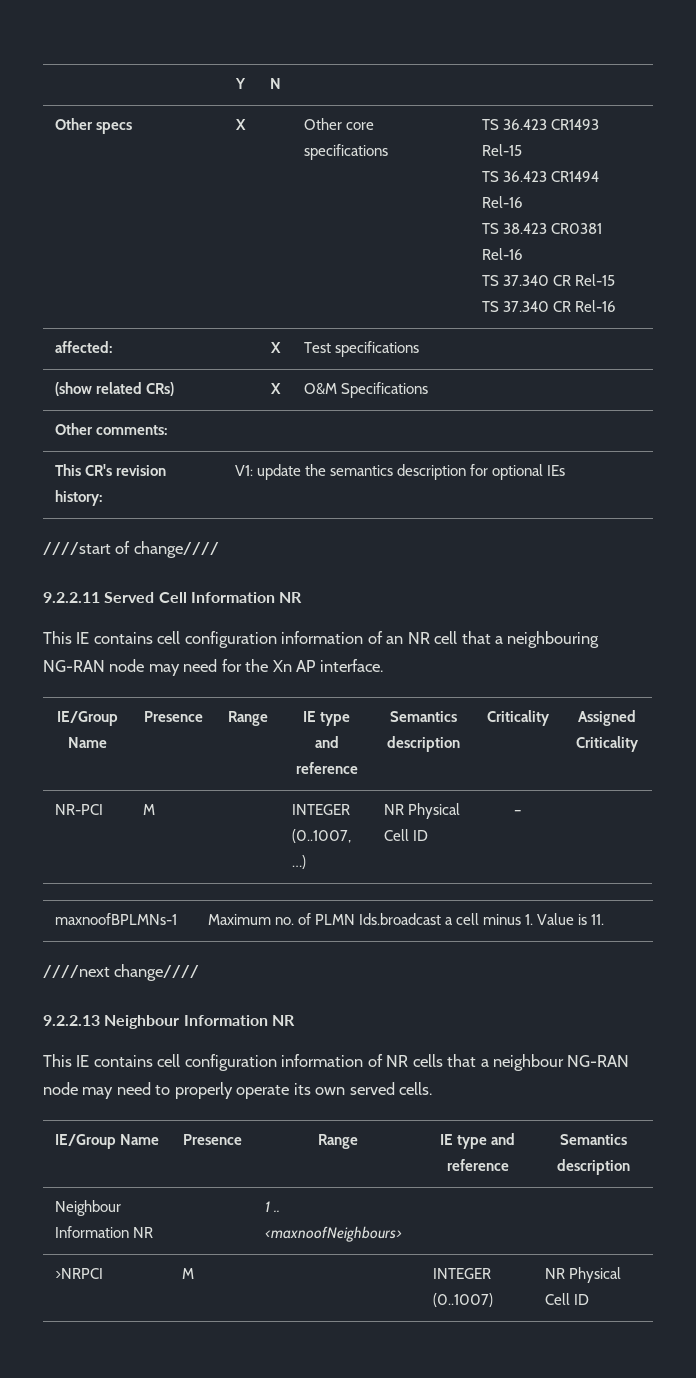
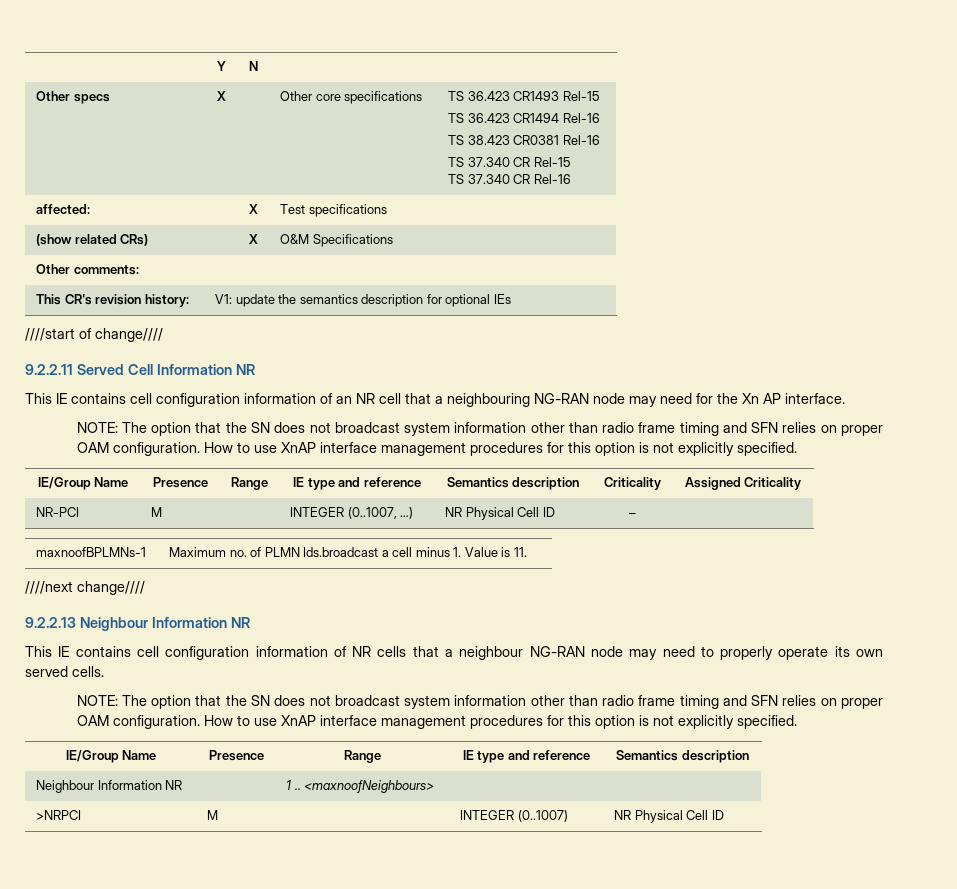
(383, 665) none -> [76,422,883,436] [76,442,797,456] // NOTE: The option that the SN does not broadcast system information other than radio frame timing and SFN relies on proper OAM configuration. How to use XnAP interface management procedures for this option is not explicitly specified.
(433, 1088) none -> [76,695,883,709] [76,715,797,729] // NOTE: The option that the SN does not broadcast system information other than radio frame timing and SFN relies on proper OAM configuration. How to use XnAP interface management procedures for this option is not explicitly specified.

